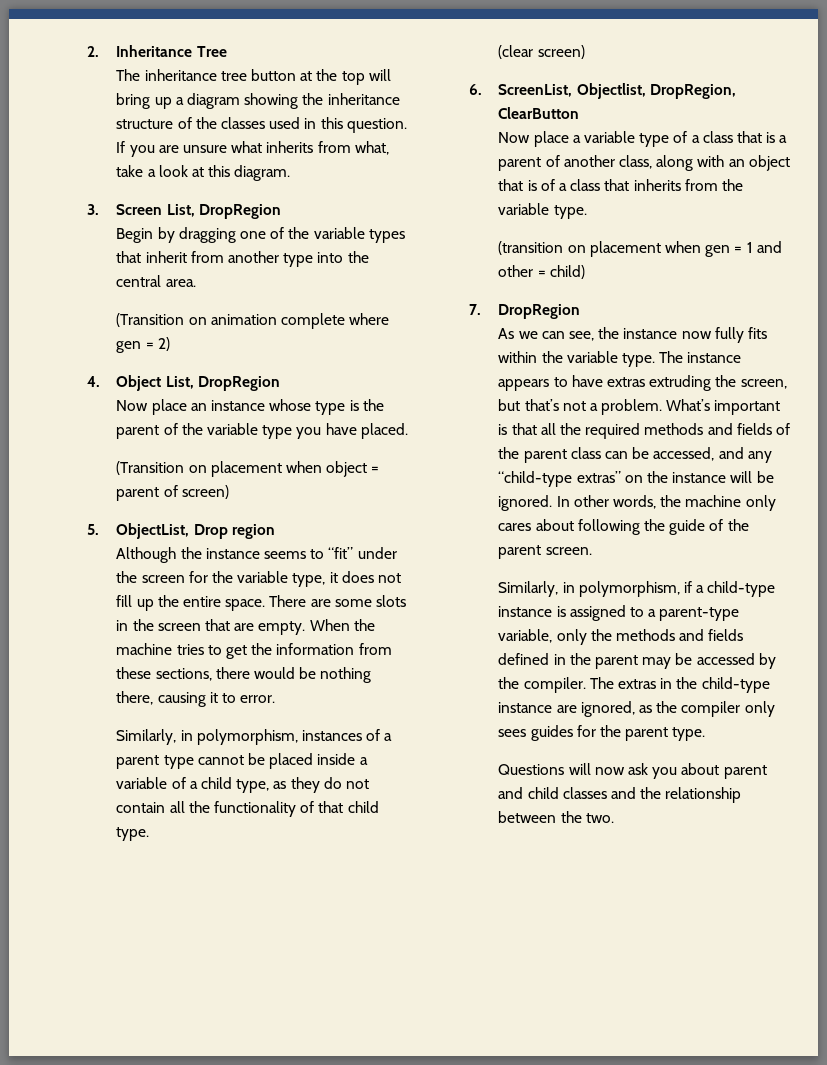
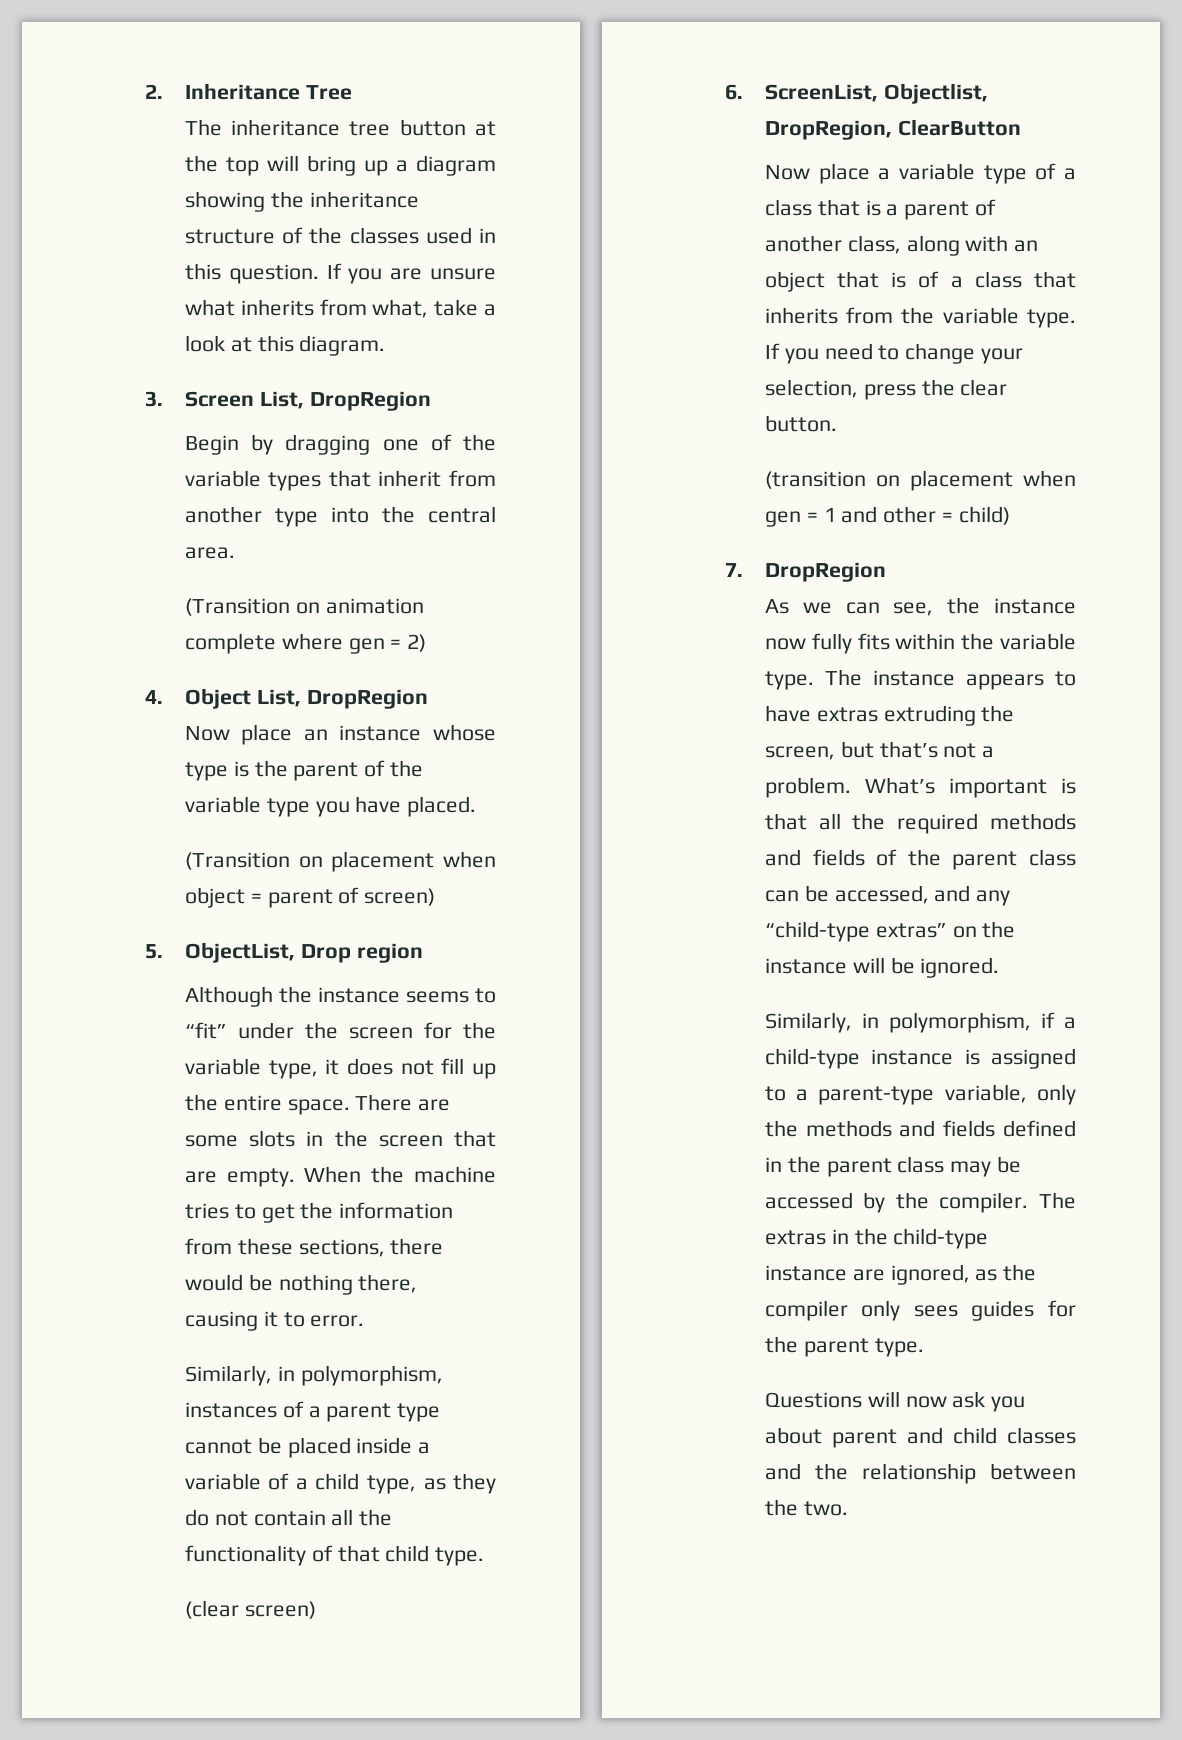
(587, 212) none -> [764,343,1023,364] [764,379,1008,400] [764,415,837,432] If you need to change your selection, press the clear button.
[556,495,776,511] [498,519,749,535] [498,545,592,559] In other words, the machine only cares about following the guide of the parent screen. -> (1000, 967) none
(638, 662) none -> [897,1156,945,1173] class

